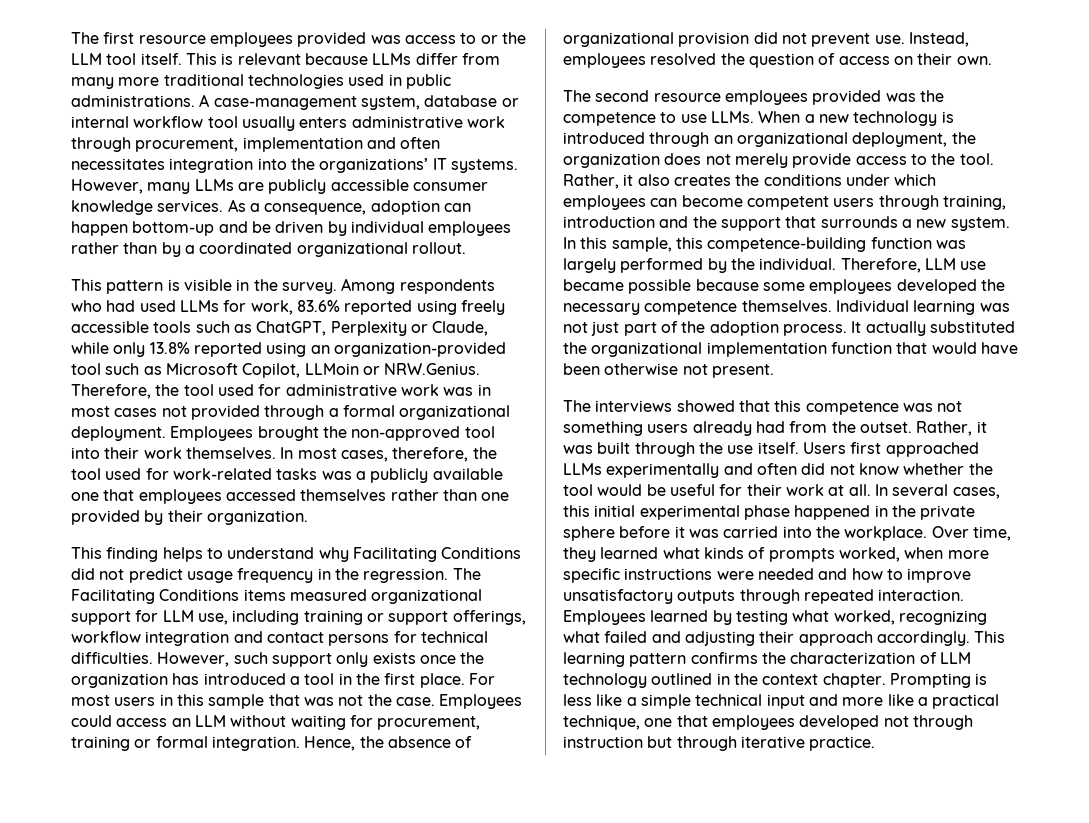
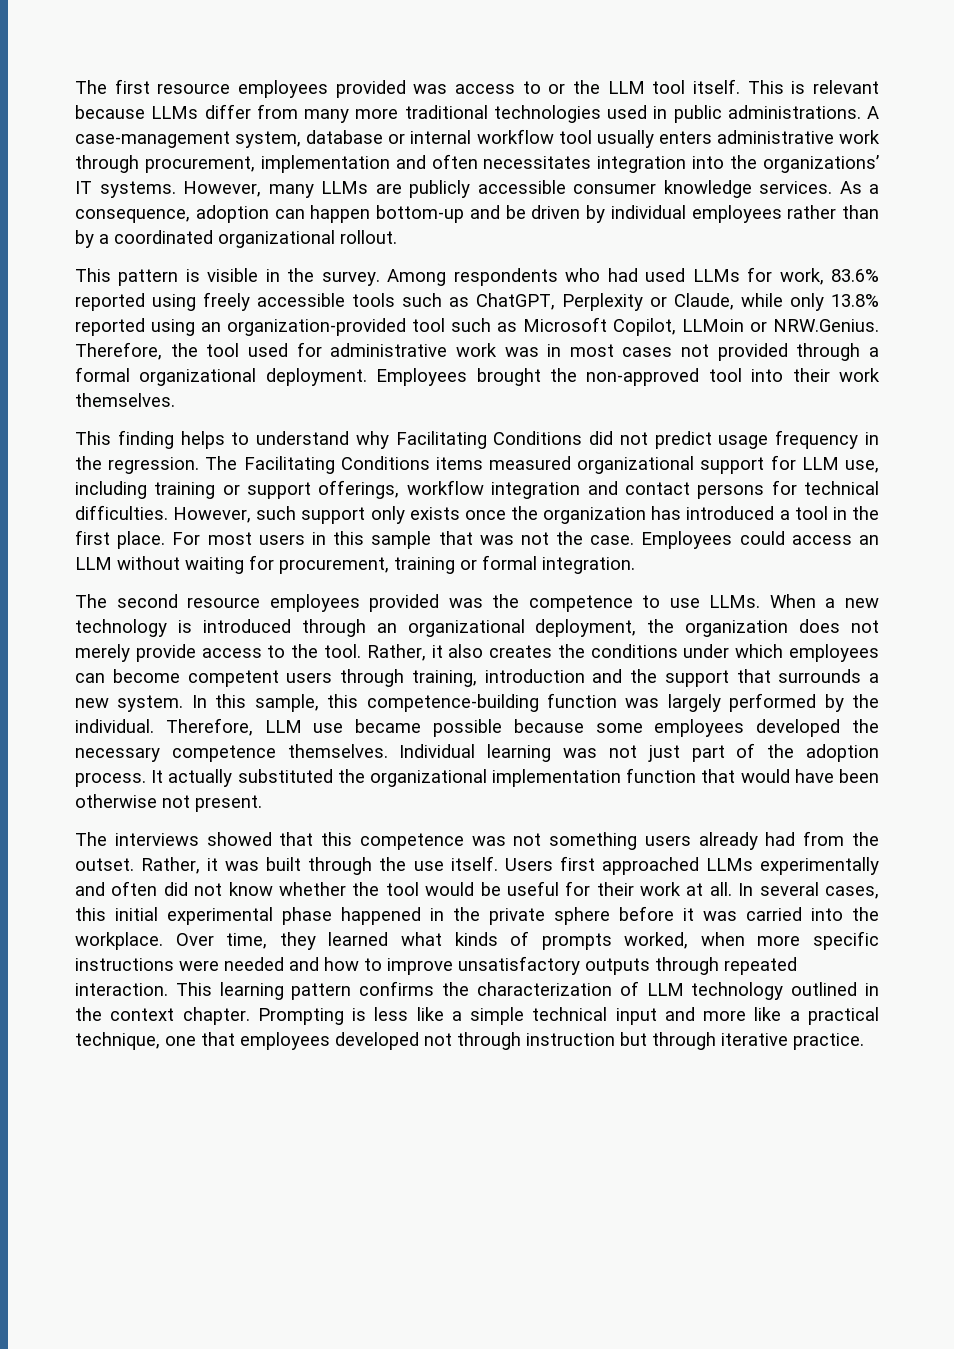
[280,447,497,462] [71,468,503,483] [71,489,510,504] [71,510,308,525] In most cases, therefore, the tool used for work-related tasks was a publicly available one that employees accessed themselves rather than one provided by their organization. -> (175, 400) none
[304,736,473,751] [563,32,969,47] [563,53,992,68] Hence, the absence of organizational provision did not prevent use. Instead, employees resolved the question of access on their own. -> (635, 565) none
[563,610,987,625] [563,631,970,646] Employees learned by testing what worked, recognizing what failed and adjusting their approach accordingly. -> (168, 989) none

